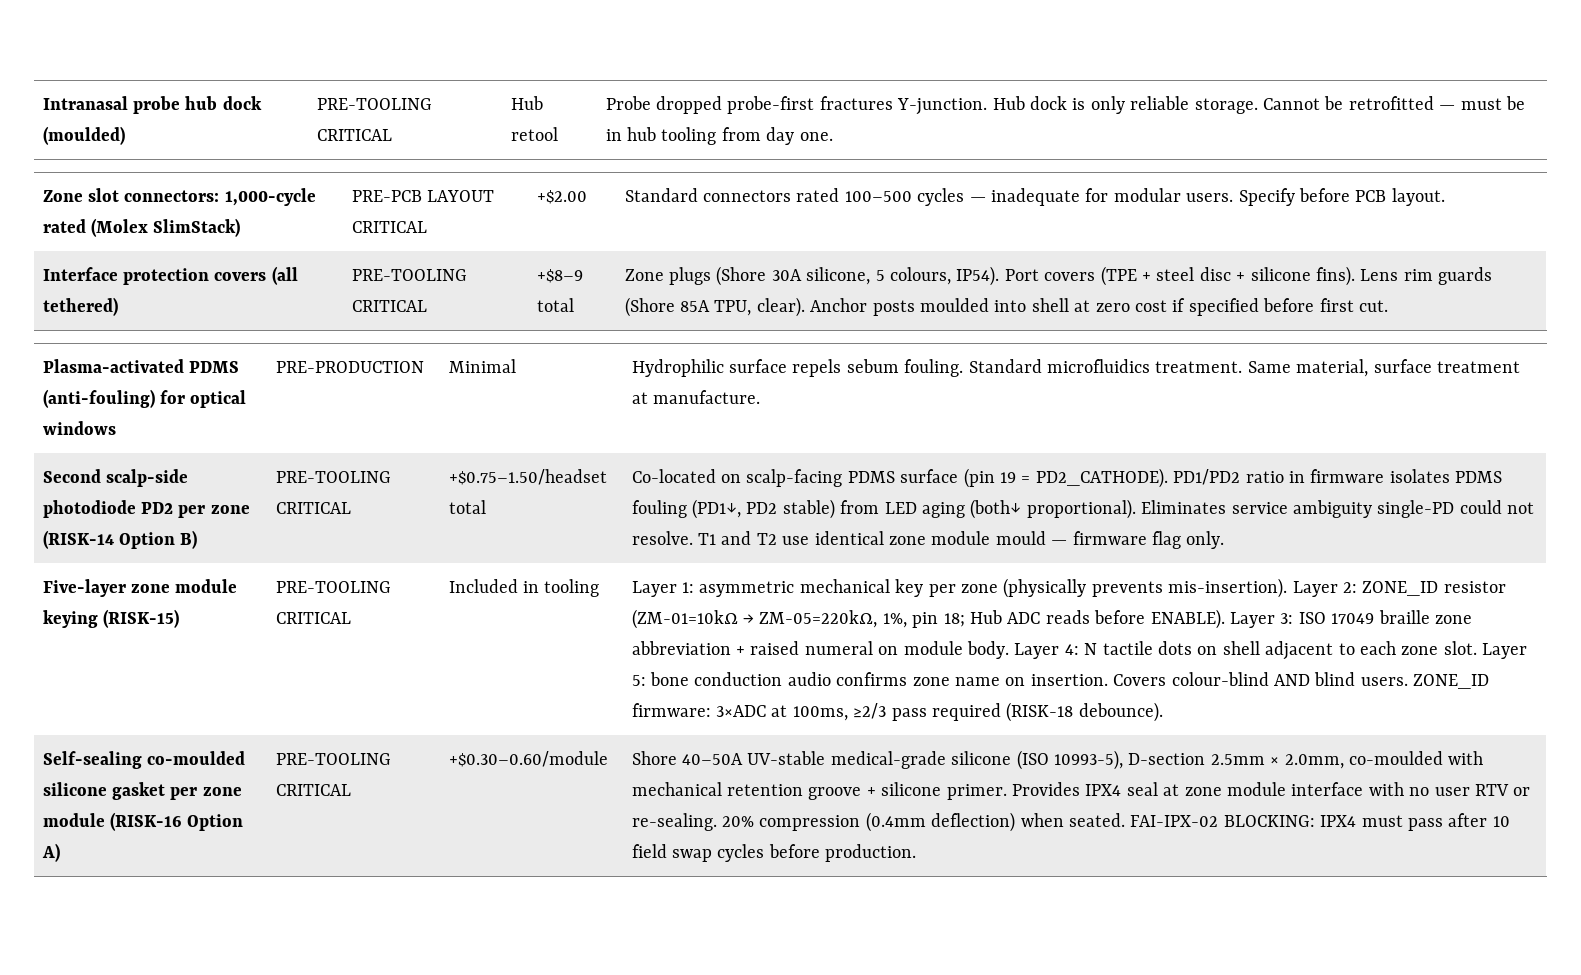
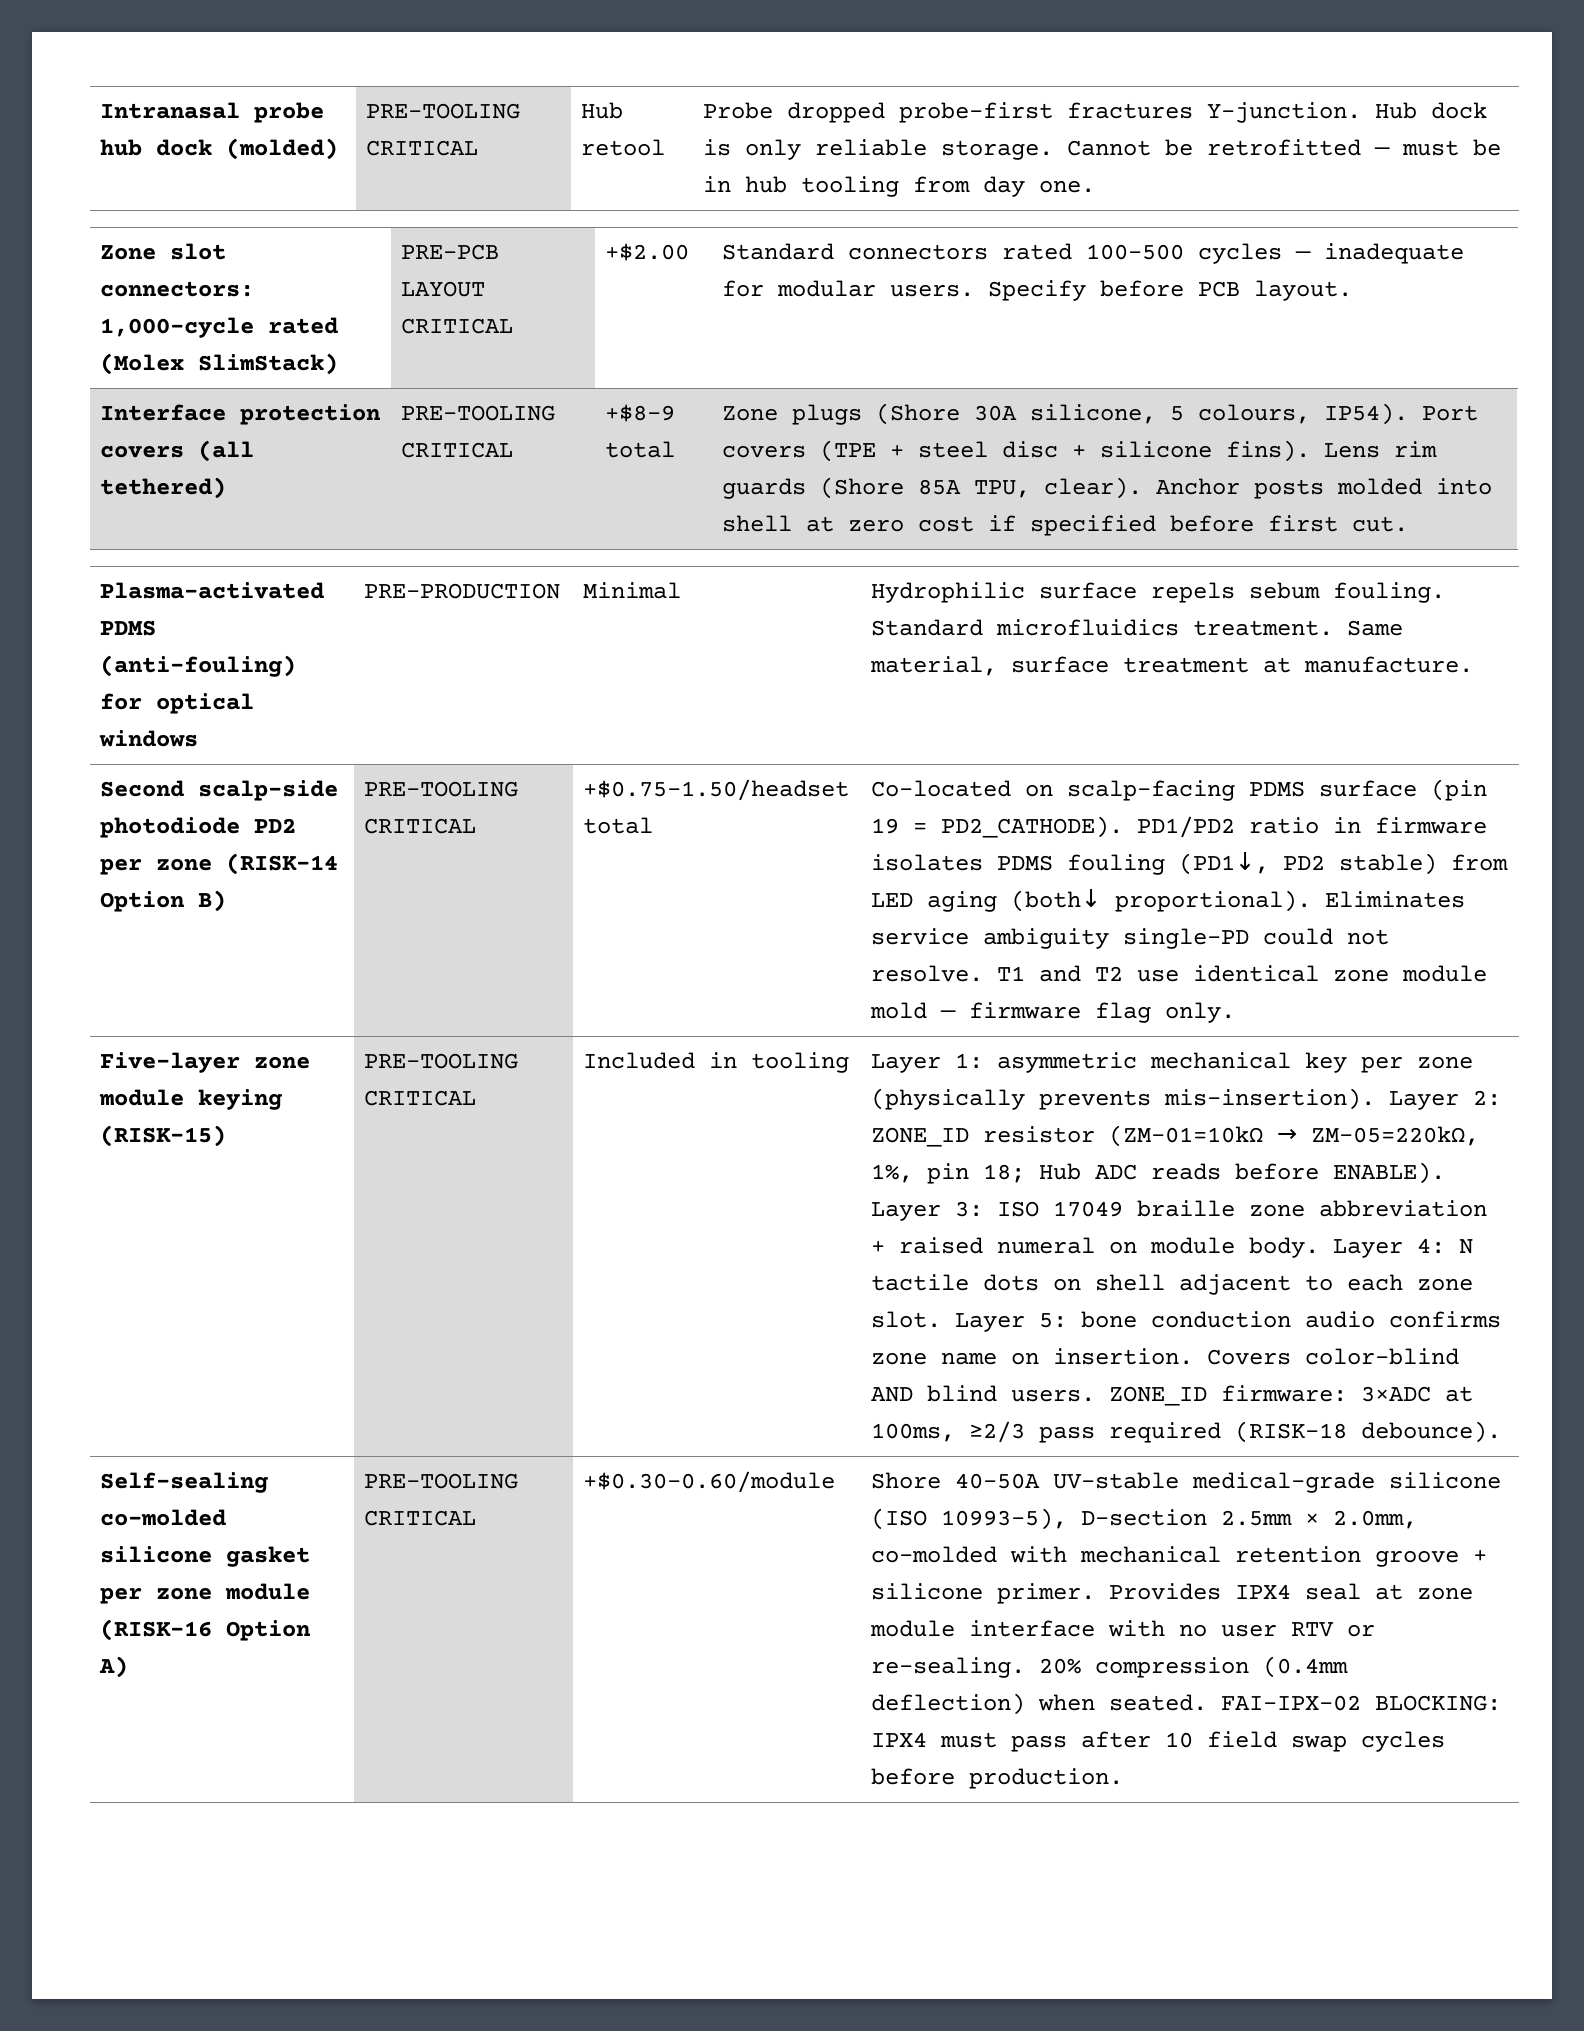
[42,126,125,145] (moulded) -> [225,138,338,160] (molded)
[919,298,989,312] moulded -> [1336,478,1422,495] molded
[995,531,1046,545] mould -> [869,1002,927,1019] mold
[1171,672,1269,686] colour-blind -> [1304,1348,1459,1365] color-blind
[146,751,245,765] co-moulded -> [99,1509,226,1526] co-molded
[1348,751,1443,765] co-moulded -> [870,1546,997,1563] co-molded

